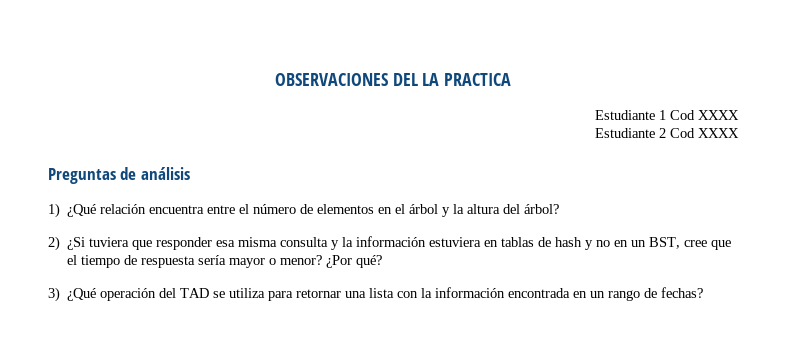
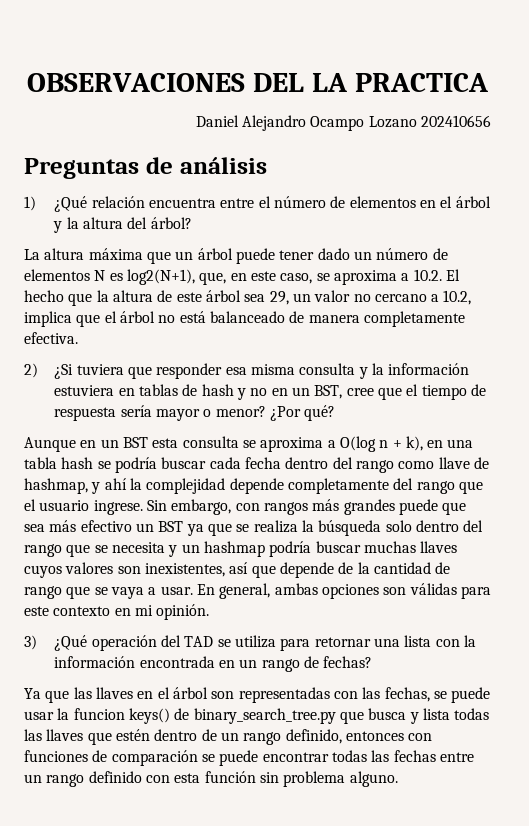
[595,110,739,120] [595,128,739,138] Estudiante 1 Cod XXXX // Estudiante 2 Cod XXXX -> [195,115,491,131] Daniel Alejandro Ocampo Lozano 202410656
(560, 209) none -> [24,248,448,264] [24,269,460,285] [24,290,472,306] [24,311,465,327] [24,332,78,344] // La altura máxima que un árbol puede tener dado un número de elementos N es log2(N+1), que, en este caso, se aproxima a 10.2. El hecho que la altura de este árbol sea 29, un valor no cercano a 10.2, implica que el árbol no está balanceado de manera completamente efectiva.
(383, 261) none -> [24,436,474,452] [24,457,489,473] [24,478,483,494] [24,499,467,515] [24,520,484,536] [24,541,458,557] [24,562,451,578] [24,583,491,599] [24,604,210,620] // Aunque en un BST esta consulta se aproxima a O(log n + k), en una tabla hash se podría buscar cada fecha dentro del rango como llave de hashmap, y ahí la complejidad depende completamente del rango que el usuario ingrese. Sin embargo, con rangos más grandes puede que sea más efectivo un BST ya que se realiza la búsqueda solo dentro del rango que se necesita y un hashmap podría buscar muchas llaves cuyos valores son inexistentes, así que depende de la cantidad de rango que se vaya a usar. En general, ambas opciones son válidas para este contexto en mi opinión.
(704, 292) none -> [24,687,491,703] [24,708,490,724] [24,729,433,745] [24,750,474,766] [24,771,398,787] // Ya que las llaves en el árbol son representadas con las fechas, se puede usar la funcion keys() de binary_search_tree.py que busca y lista todas las llaves que estén dentro de un rango definido, entonces con funciones de comparación se puede encontrar todas las fechas entre un rango definido con esta función sin problema alguno.

